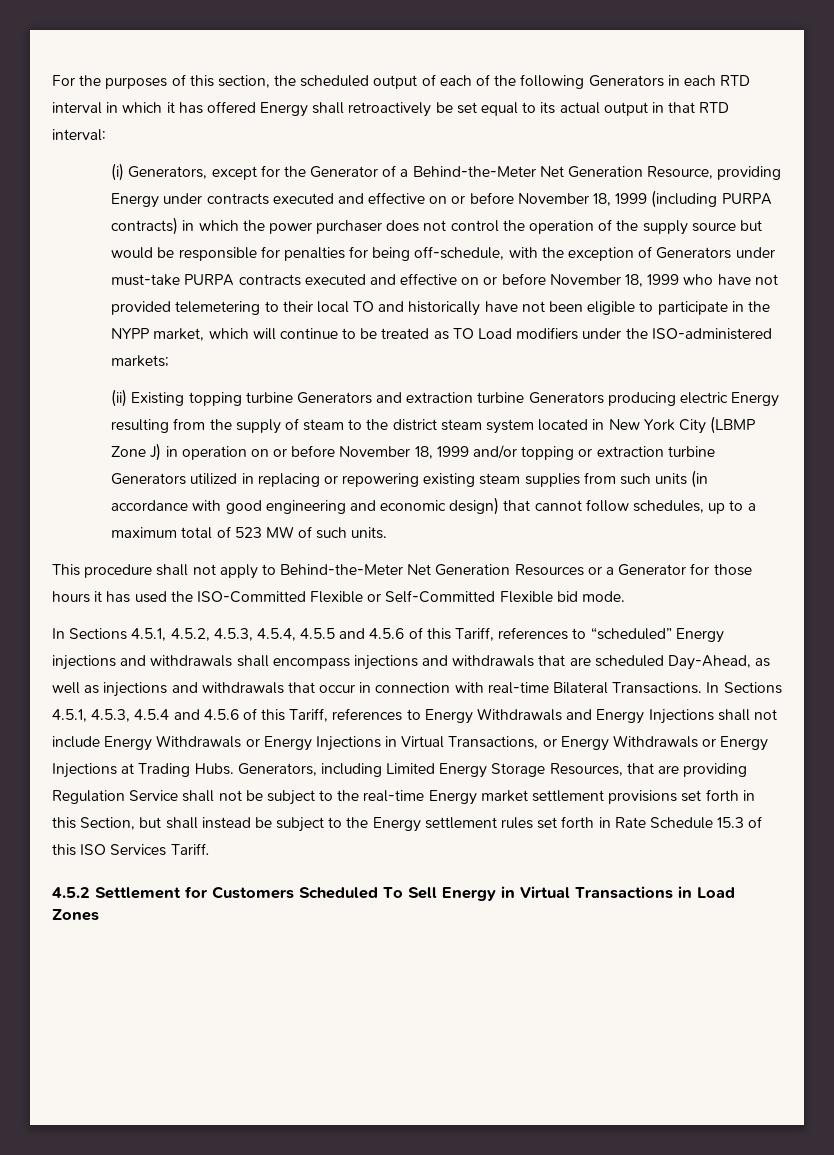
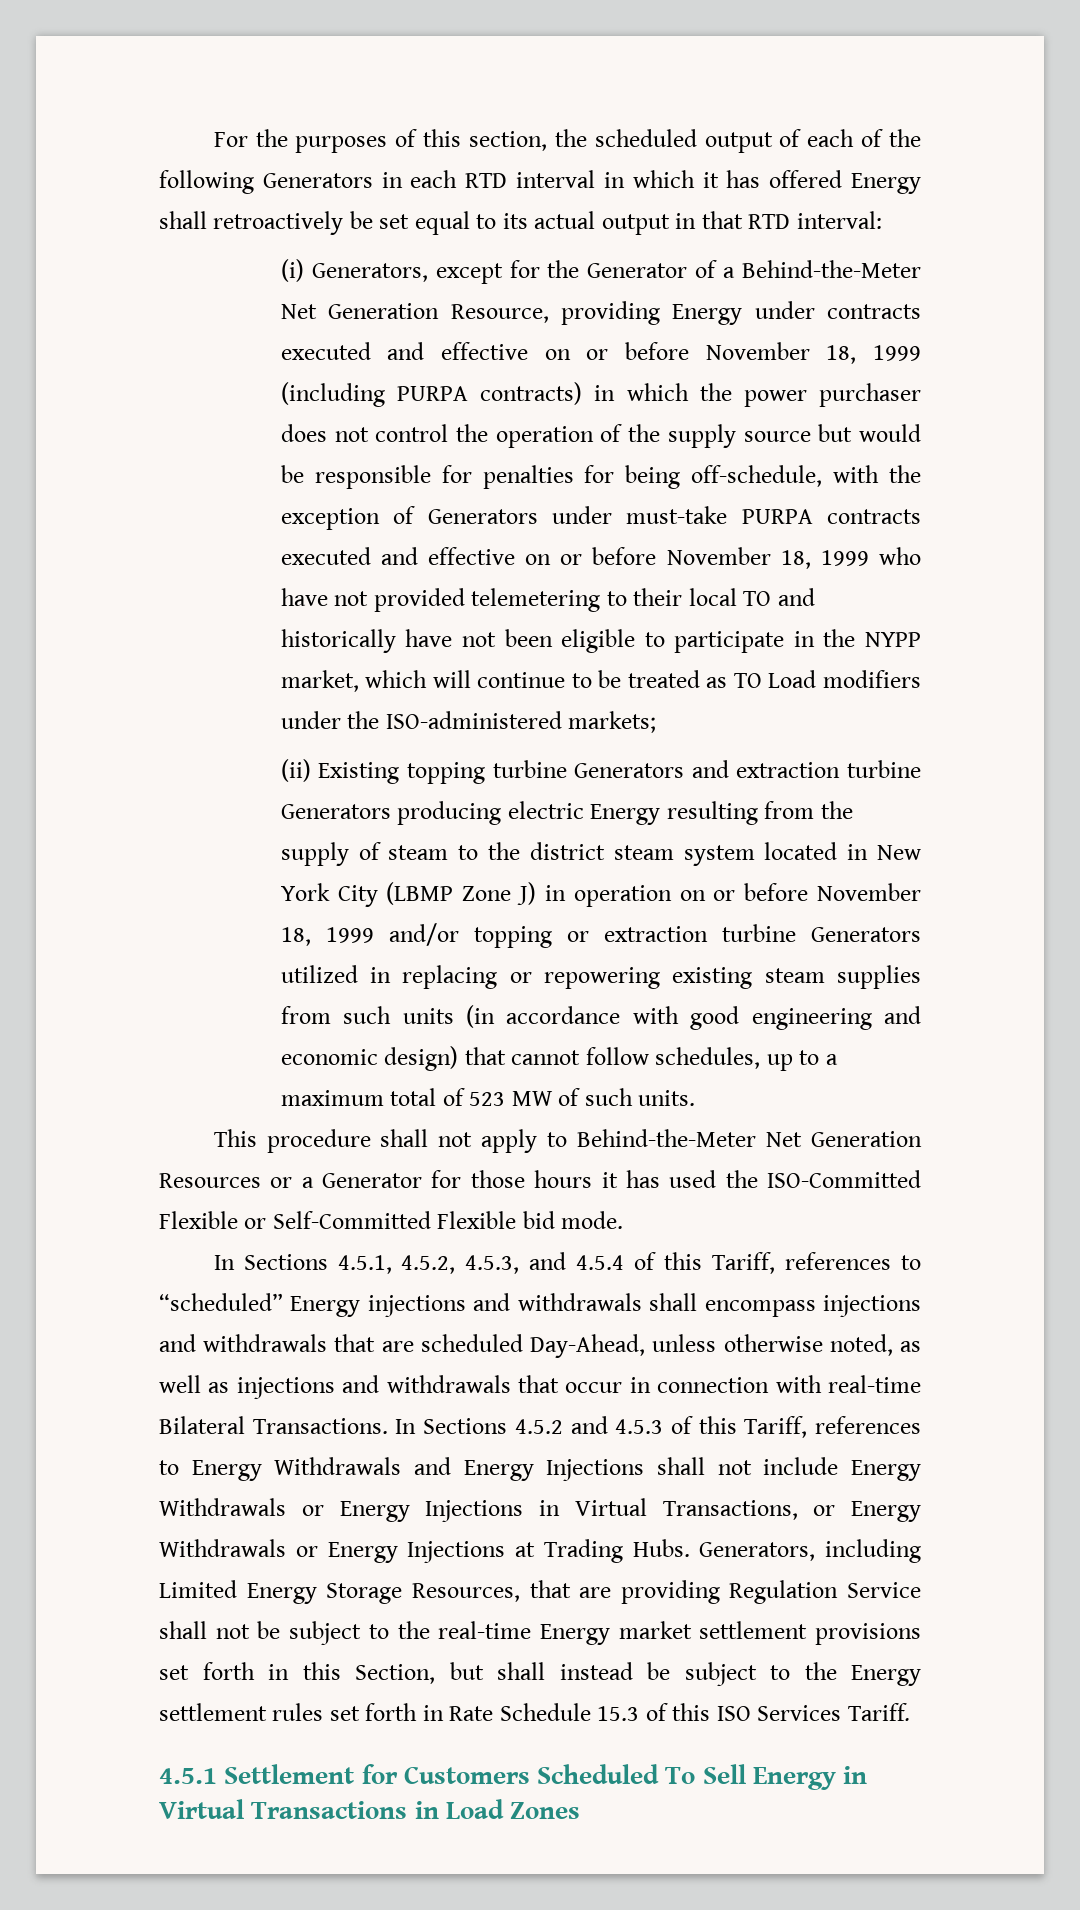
[256,628,405,641] 4.5.4, 4.5.5 and 4.5.6 -> [529,1252,625,1270] and 4.5.4
(752, 662) none -> [652,1334,893,1356] unless otherwise noted,
[52,709,239,722] 4.5.1, 4.5.3, 4.5.4 and 4.5.6 -> [514,1416,664,1434] 4.5.2 and 4.5.3
[52,887,90,898] 4.5.2 -> [159,1768,217,1784] 4.5.1

